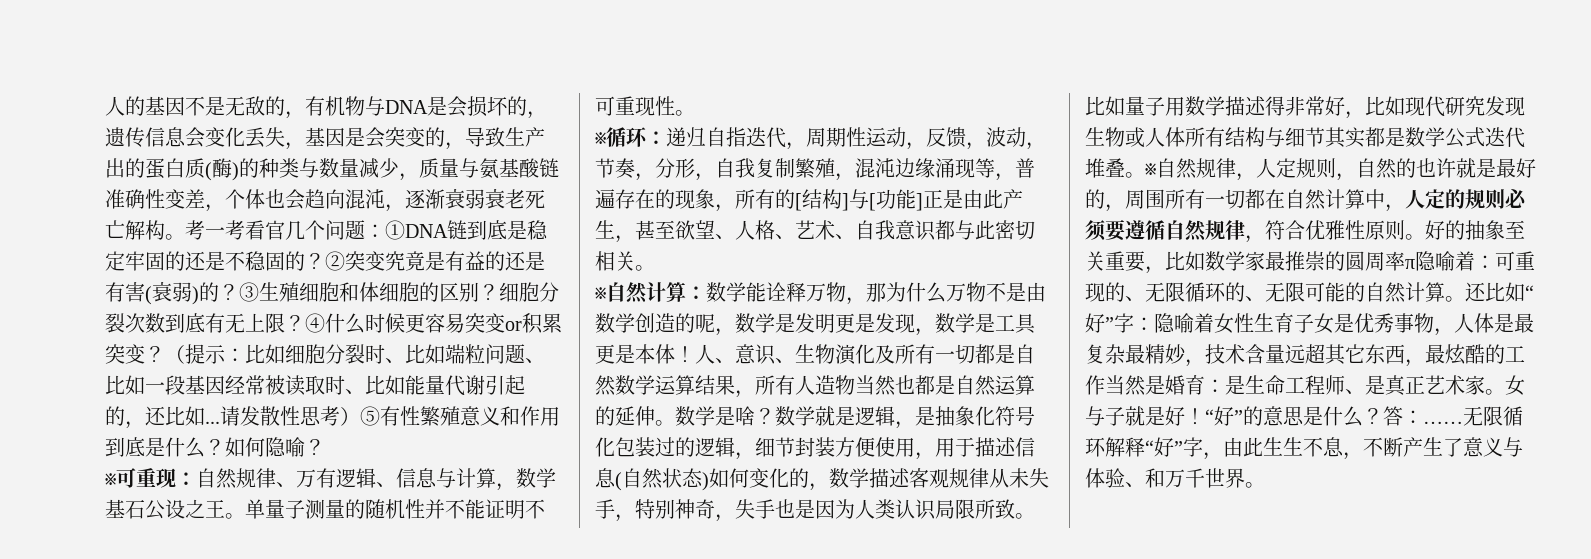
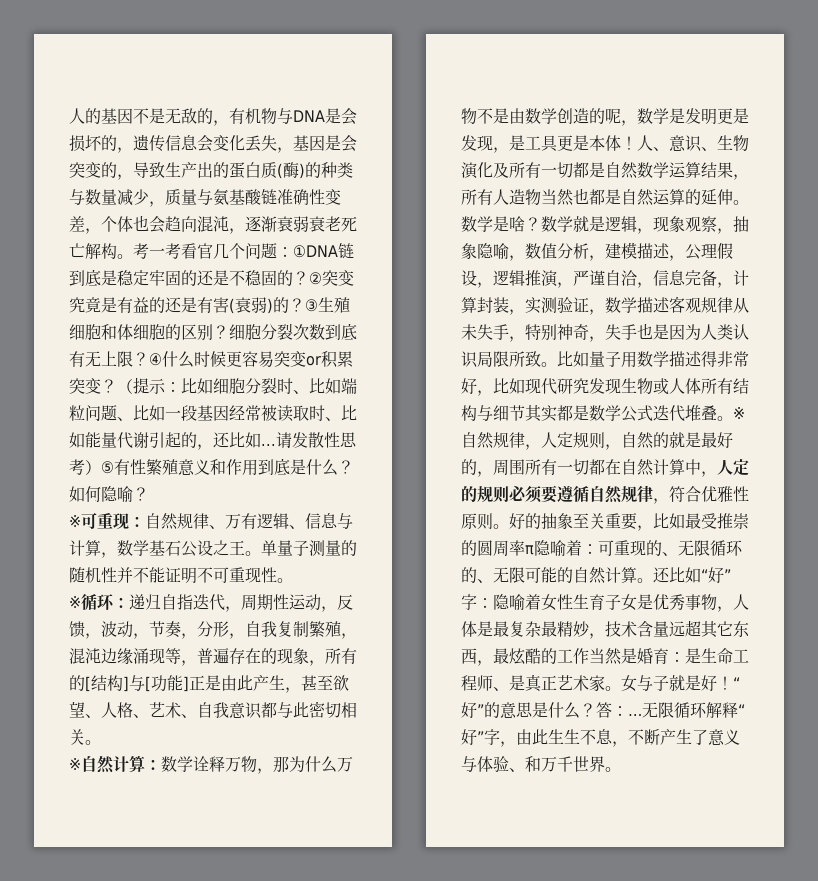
[746,282,766,302] 能 -> (193, 764) none
[935,313,975,333] 数学 -> (509, 150) none
[915,406,1035,426] [595,437,1035,460] [595,468,809,491] 是抽象化符号化包装过的逻辑，细节封装方便使用，用于描述信息(自然状态)如何变化的 -> [653,216,749,234] [461,242,733,261] [461,270,749,288] [461,297,589,315] 现象观察，抽象隐喻，数值分析，建模描述，公理假设，逻辑推演，严谨自洽，信息完备，计算封装，实测验证
[1416,158,1456,178] 也许 -> (669, 440) none
[1205,251,1285,271] 数学家最 -> [685,513,717,529] 最受
[1423,421,1463,424] …… -> [628,714,642,716] …

